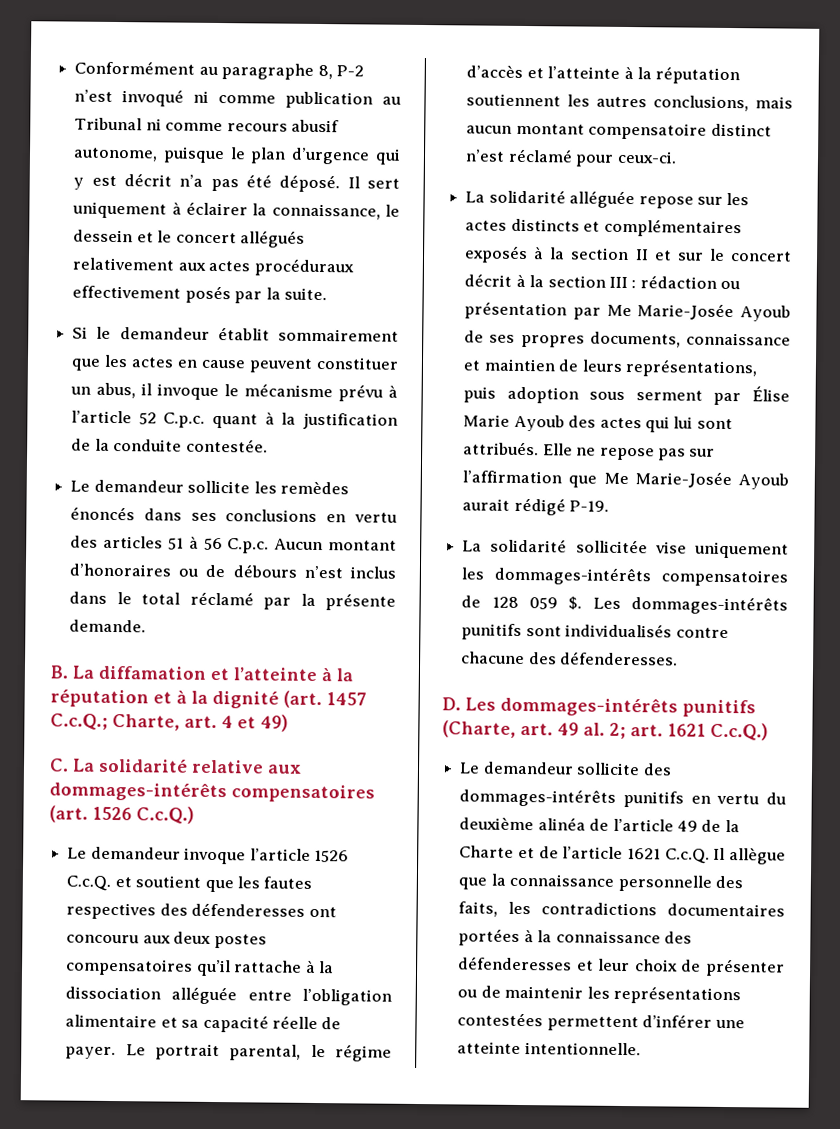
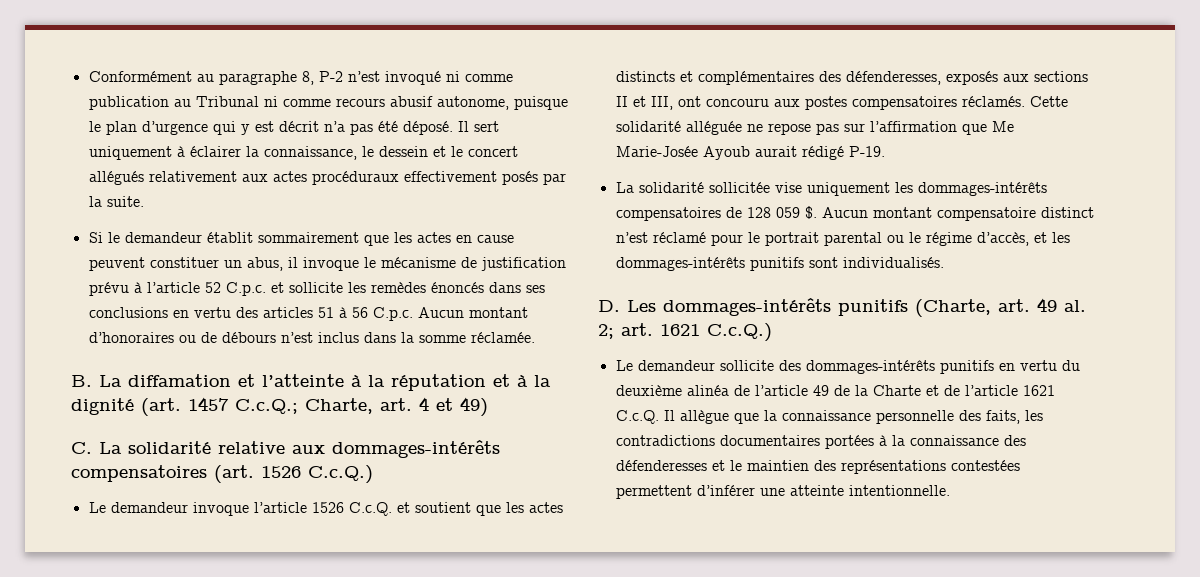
(334, 390) none -> [460,257,566,271] de justification
[212,411,399,430] [71,438,268,453] [70,479,184,493] quant à la justification de la conduite contestée. // Le demandeur -> [270,282,284,293] et
[116,591,396,611] [69,619,147,633] le total réclamé par la présente demande. -> [400,332,535,343] la somme réclamée.
[263,876,313,889] [66,902,337,920] [66,931,267,949] [65,958,334,977] [65,986,392,1006] [65,1014,342,1033] [65,1043,393,1062] [466,64,741,85] [466,93,793,112] [466,122,772,140] [465,148,677,167] [465,189,750,209] [465,218,742,238] [464,245,792,264] [464,273,741,290] [464,301,791,322] [464,330,791,348] [463,358,758,378] [463,386,790,406] [463,414,733,433] [463,441,573,456] fautes respectives des défenderesses ont concouru aux deux postes compensatoires qu’il rattache à la dissociation alléguée entre l’obligation alimentaire et sa capacité réelle de payer. Le portrait parental, le régime d’accès et l’atteinte à la réputation soutiennent les autres conclusions, mais aucun montant compensatoire distinct n’est réclamé pour ceux-ci. // La solidarité alléguée repose sur les actes distincts et complémentaires exposés à la section II et sur le concert décrit à la section III : rédaction ou présentation par Me Marie-Josée Ayoub de ses propres documents, connaissance et maintien de leurs représentations, puis adoption sous serment par Élise Marie Ayoub des actes qui lui sont attribués. Elle -> [528,502,563,513] [615,71,1088,85] [615,96,1068,110] [615,121,742,135] actes distincts et complémentaires des défenderesses, exposés aux sections II et III, ont concouru aux postes compensatoires réclamés. Cette solidarité alléguée
[592,596,788,615] [461,623,729,641] [461,651,679,666] Les dommages-intérêts punitifs sont individualisés contre chacune des défenderesses. -> [821,207,1094,221] [615,232,1070,246] [615,257,944,271] Aucun montant compensatoire distinct n’est réclamé pour le portrait parental ou le régime d’accès, et les dommages-intérêts punitifs sont individualisés.
[598,958,785,977] [457,985,610,999] leur choix de présenter ou de maintenir les -> [729,460,836,471] le maintien des

